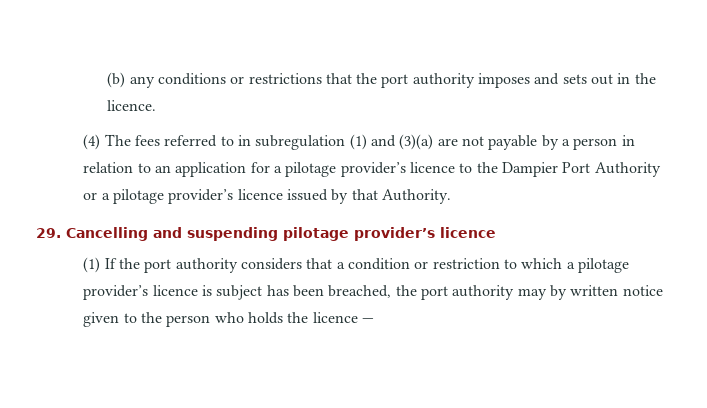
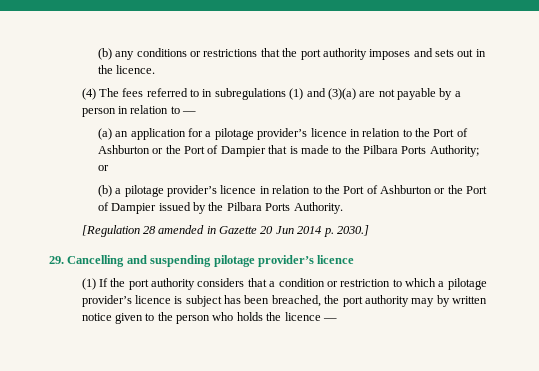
[255,135,346,150] subregulation -> [214,88,286,100] subregulations
(151, 168) none -> [182,111,197,114] [97,128,112,140] — // (a)
[459,162,661,177] [83,189,452,204] to the Dampier Port Authority or a pilotage provider’s licence issued by that Authority. -> [349,128,468,137] [97,145,479,157] [97,165,109,171] [97,185,488,197] [97,202,343,214] [81,225,369,237] in relation to the Port of Ashburton or the Port of Dampier that is made to the Pilbara Ports Authority; or // (b) a pilotage provider’s licence in relation to the Port of Ashburton or the Port of Dampier issued by the Pilbara Ports Authority. // [Regulation 28 amended in Gazette 20 Jun 2014 p. 2030.]

